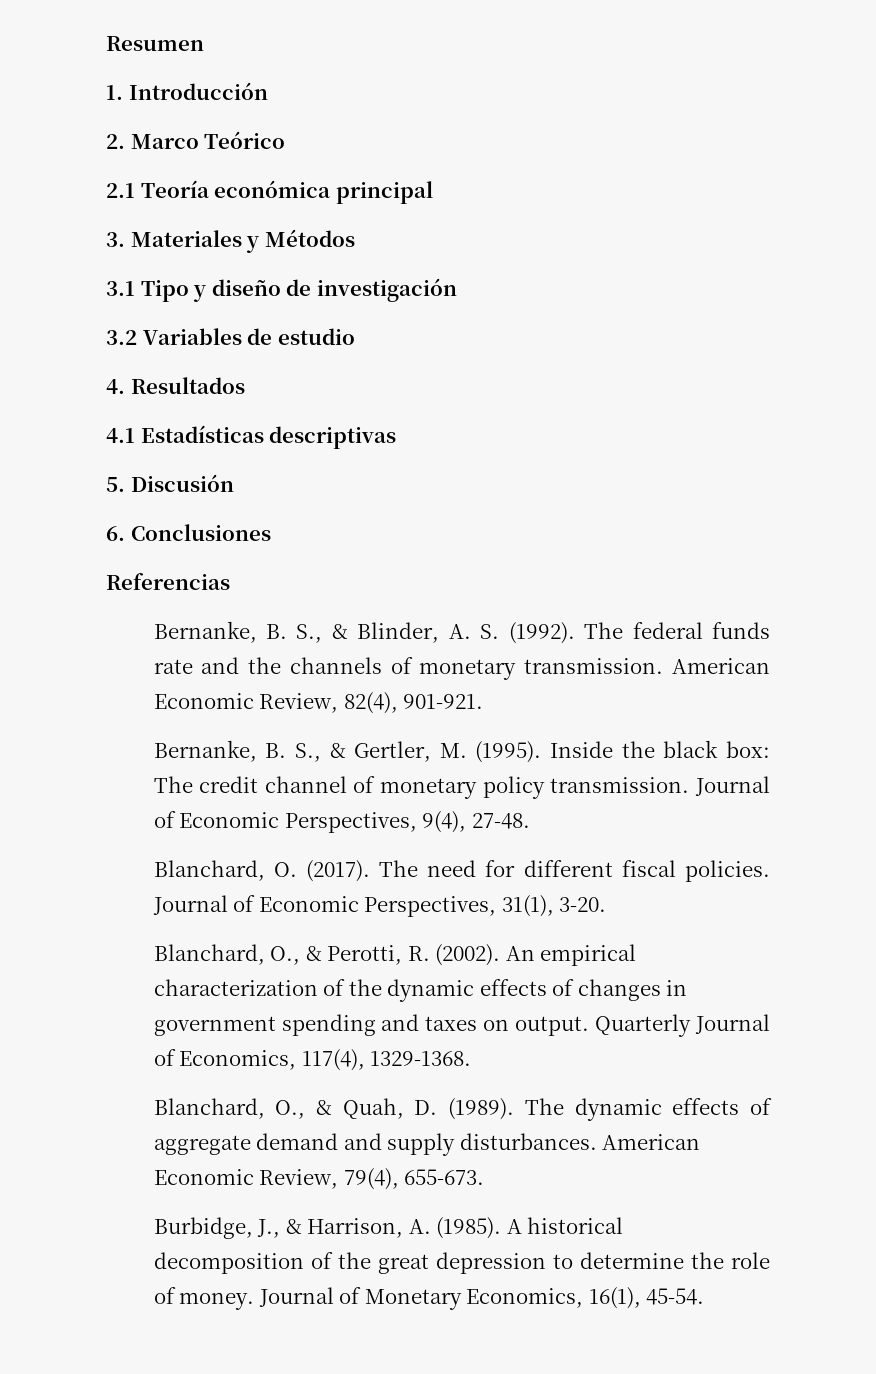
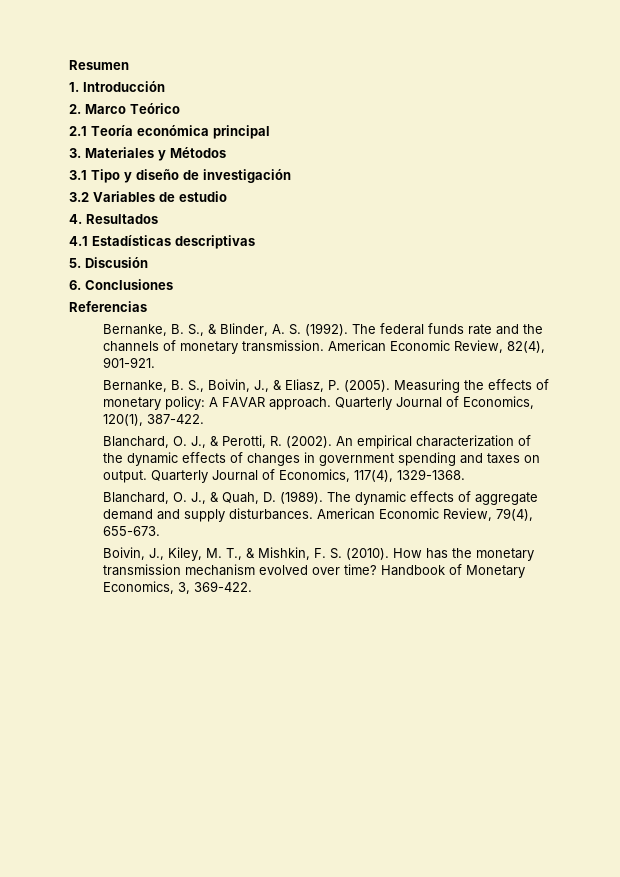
[329,740,770,763] [153,776,770,799] [153,811,530,833] [153,860,770,882] [152,895,607,917] [153,944,301,965] & Gertler, M. (1995). Inside the black box: The credit channel of monetary policy transmission. Journal of Economic Perspectives, 9(4), 27-48. // Blanchard, O. (2017). The need for different fiscal policies. Journal of Economic Perspectives, 31(1), 3-20. // Blanchard, O., -> [208,379,550,393] [103,396,535,410] [103,414,205,426] [103,436,207,448] Boivin, J., & Eliasz, P. (2005). Measuring the effects of monetary policy: A FAVAR approach. Quarterly Journal of Economics, 120(1), 387-422. // Blanchard, O. J.,
[275,1100,306,1119] O., -> [173,492,207,504] O. J.,
[153,1217,624,1239] [153,1252,770,1274] [153,1287,334,1310] Burbidge, J., & Harrison, A. (1985). A historical decomposition of the great depression to determine the role of money. Journal -> [103,547,535,561] [103,564,446,576] Boivin, J., Kiley, M. T., & Mishkin, F. S. (2010). How has the monetary transmission mechanism evolved over time? Handbook
[588,1287,705,1309] 16(1), 45-54. -> [178,581,253,594] 3, 369-422.

